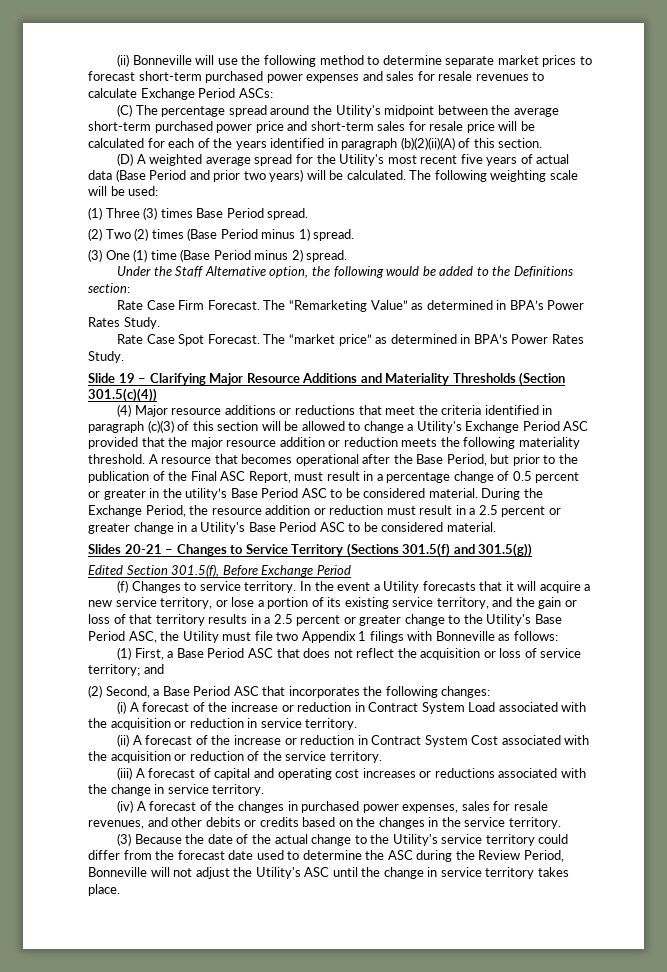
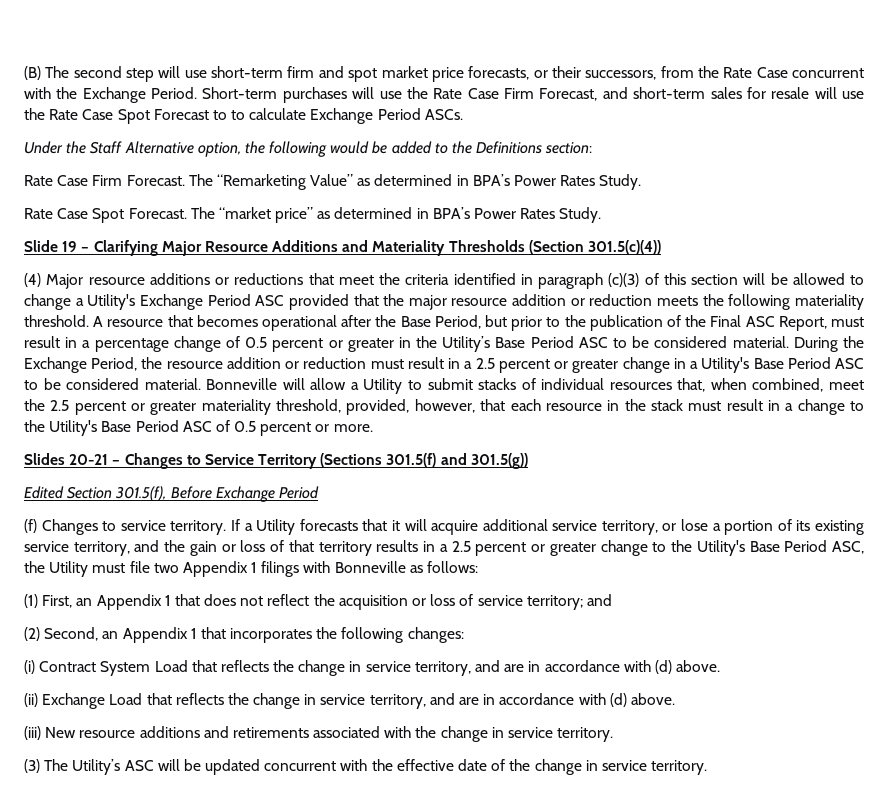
[117,54,592,67] [88,71,545,83] [88,88,273,100] [117,104,559,117] [88,121,284,133] (ii) Bonneville will use the following method to determine separate market prices to forecast short-term purchased power expenses and sales for resale revenues to calculate Exchange Period ASCs: // (C) The percentage spread around the Utility's midpoint between the average short-term purchased power price -> [24,66,865,82] [24,87,598,103] (B) The second step will use short-term firm and spot market price forecasts, or their successors, from the Rate Case concurrent with the Exchange Period. Short-term purchases will use the Rate Case Firm Forecast,
[466,121,535,133] [88,137,543,150] [117,153,570,166] [88,169,578,182] [88,186,159,196] [88,207,309,220] [88,228,355,241] [88,249,348,262] price will be calculated for each of the years identified in paragraph (b)(2)(ii)(A) of this section. // (D) A weighted average spread for the Utility's most recent five years of actual data (Base Period and prior two years) will be calculated. The following weighting scale will be used: // (1) Three (3) times Base Period spread. // (2) Two (2) times (Base Period minus 1) spread. // (3) One (1) time (Base Period minus 2) spread. -> [814,87,864,99] [24,108,463,124] will use the Rate Case Spot Forecast to to calculate Exchange Period ASCs.
[185,488,228,500] utility’s -> [442,336,491,352] Utility’s
(496, 527) none -> [206,378,864,394] [24,399,865,415] [24,420,373,436] Bonneville will allow a Utility to submit stacks of individual resources that, when combined, meet the 2.5 percent or greater materiality threshold, provided, however, that each resource in the stack must result in a change to the Utility's Base Period ASC of 0.5 percent or more.
[299,581,371,591] In the event -> [230,519,240,531] If
[584,584,591,591] [88,600,112,607] a new -> [482,519,548,531] additional
[167,648,273,658] a Base Period ASC -> [76,594,171,610] an Appendix 1
[153,686,259,696] a Base Period ASC -> [102,627,197,643] an Appendix 1
[129,702,587,714] [88,718,358,730] [117,734,590,747] [88,751,382,763] [117,767,495,780] A forecast of the increase or reduction in Contract System Load associated with the acquisition or reduction in service territory. // (ii) A forecast of the increase or reduction in Contract System Cost associated with the acquisition or reduction of the service territory. // (iii) A forecast of capital and operating cost increases or reductions -> [39,660,721,676] [24,693,675,709] [24,726,309,740] Contract System Load that reflects the change in service territory, and are in accordance with (d) above. // (ii) Exchange Load that reflects the change in service territory, and are in accordance with (d) above. // (iii) New resource additions and retirements
[117,800,548,813] [88,817,561,829] [117,833,569,846] [88,850,564,862] [88,867,569,879] [88,884,120,896] (iv) A forecast of the changes in purchased power expenses, sales for resale revenues, and other debits or credits based on the changes in the service territory. // (3) Because the date of the actual change to the Utility's service territory could differ from the forecast date used to determine the ASC during the Review Period, Bonneville will not adjust the Utility's ASC until the change in service territory takes place. -> [24,759,708,775] (3) The Utility’s ASC will be updated concurrent with the effective date of the change in service territory.

